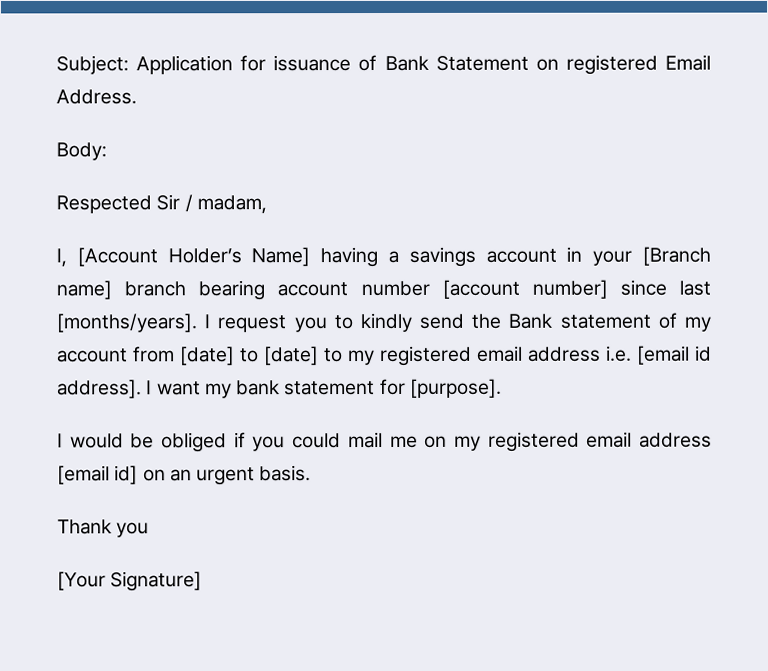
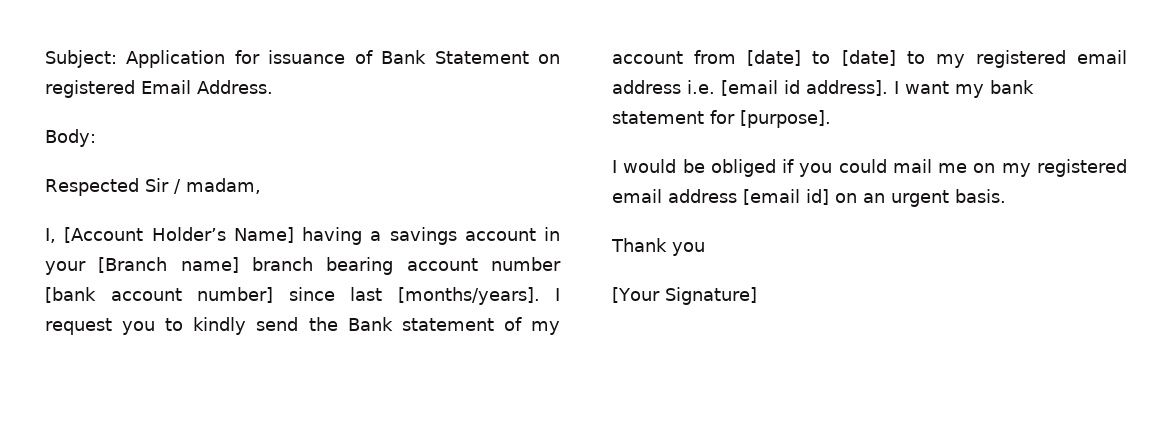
[441,279,520,299] [account -> [45,287,182,303] [bank account

